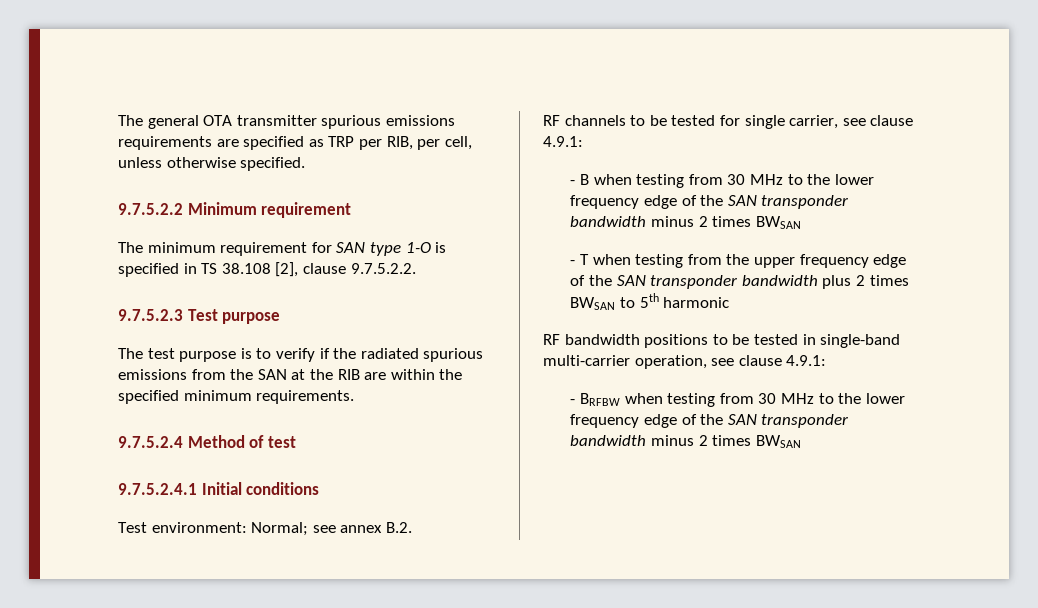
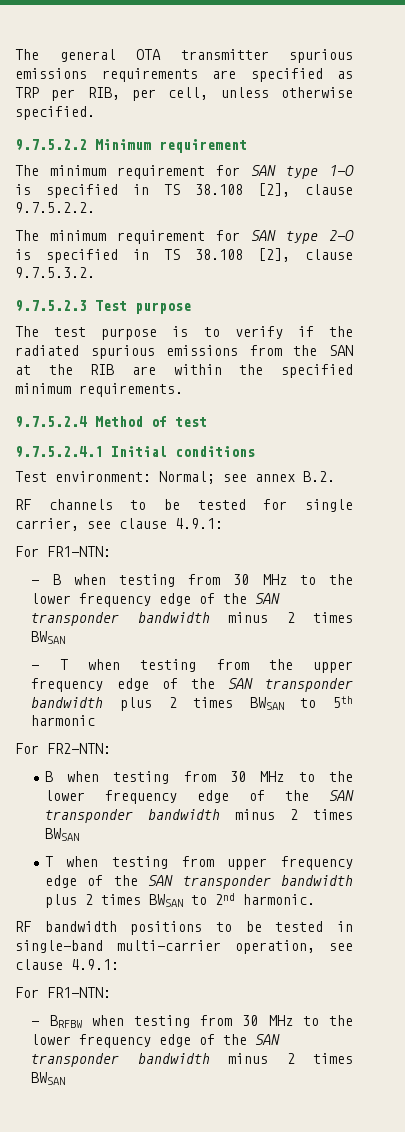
(416, 268) none -> [15,230,354,244] [15,248,353,263] [15,267,95,278] // The minimum requirement for SAN type 2-O is specified in TS 38.108 [2], clause 9.7.5.3.2.
(583, 141) none -> [15,546,111,557] // For FR1-NTN:
(730, 302) none -> [15,743,111,754] [44,771,353,784] [44,790,354,804] [44,809,353,823] [44,828,79,841] [44,856,353,870] [44,875,353,889] [44,893,315,908] // For FR2-NTN: // B when testing from 30 MHz to the lower frequency edge of the SAN transponder bandwidth minus 2 times BWSAN // T when testing from upper frequency edge of the SAN transponder bandwidth plus 2 times BWSAN to 2nd harmonic.
(827, 360) none -> [15,987,111,998] // For FR1-NTN:

